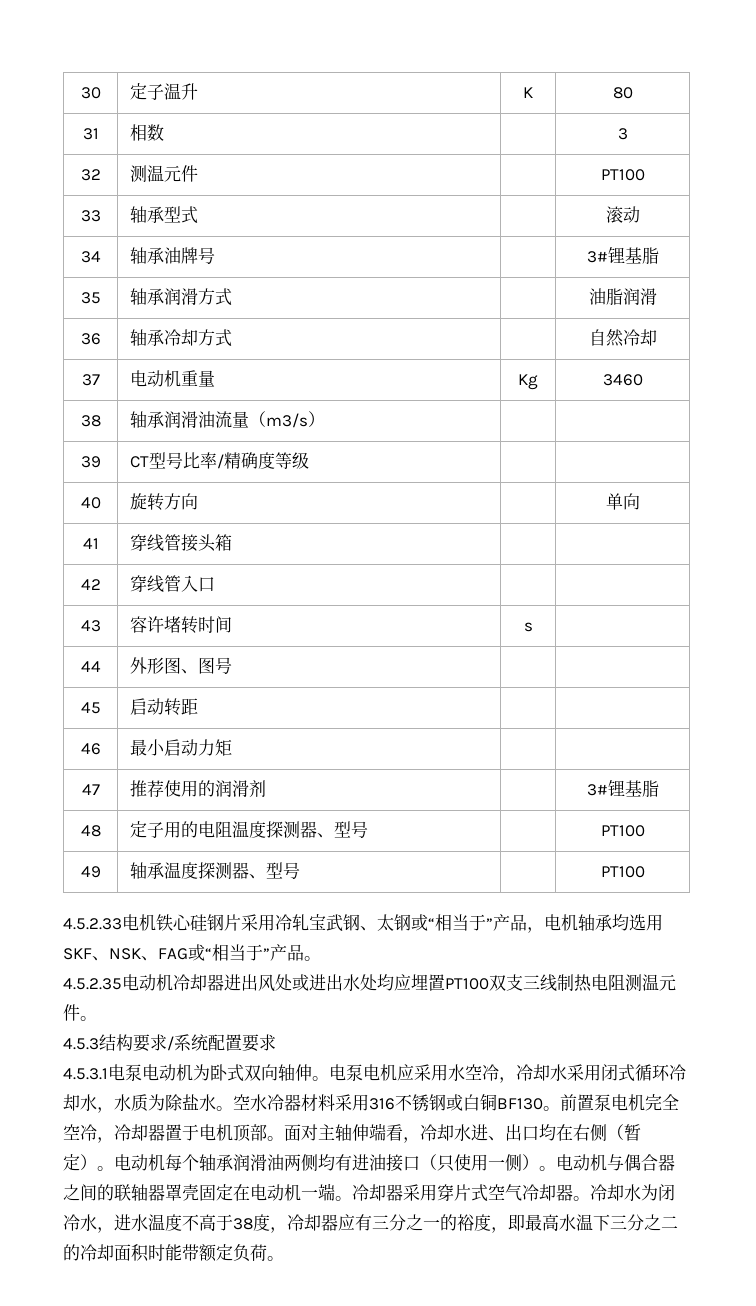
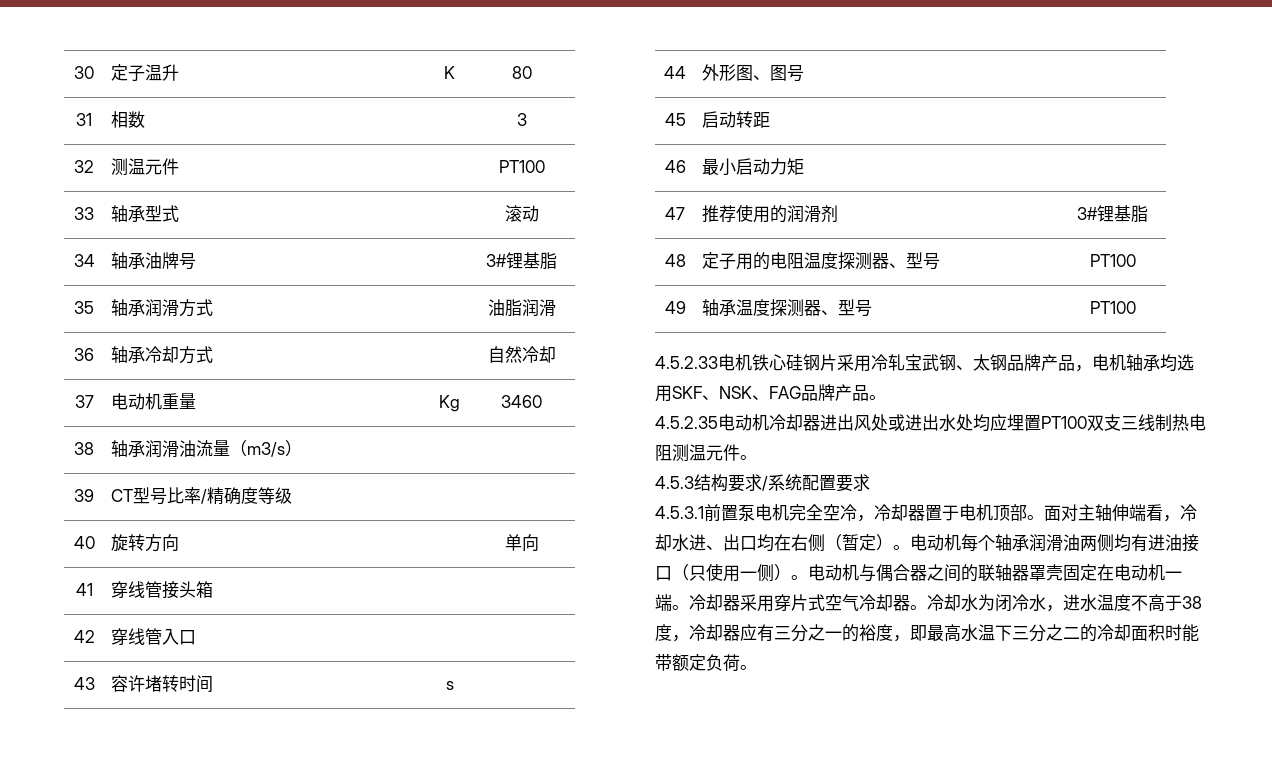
[411,914,493,931] 或“相当于” -> [1007,354,1041,371] 品牌
[188,944,270,961] 或“相当于” -> [801,384,835,401] 品牌
[108,1064,686,1083] [63,1094,560,1113] 电泵电动机为卧式双向轴伸。电泵电机应采用水空冷，冷却水采用闭式循环冷却水，水质为除盐水。空水冷器材料采用316不锈钢或白铜BF130。 -> (704, 512) none

